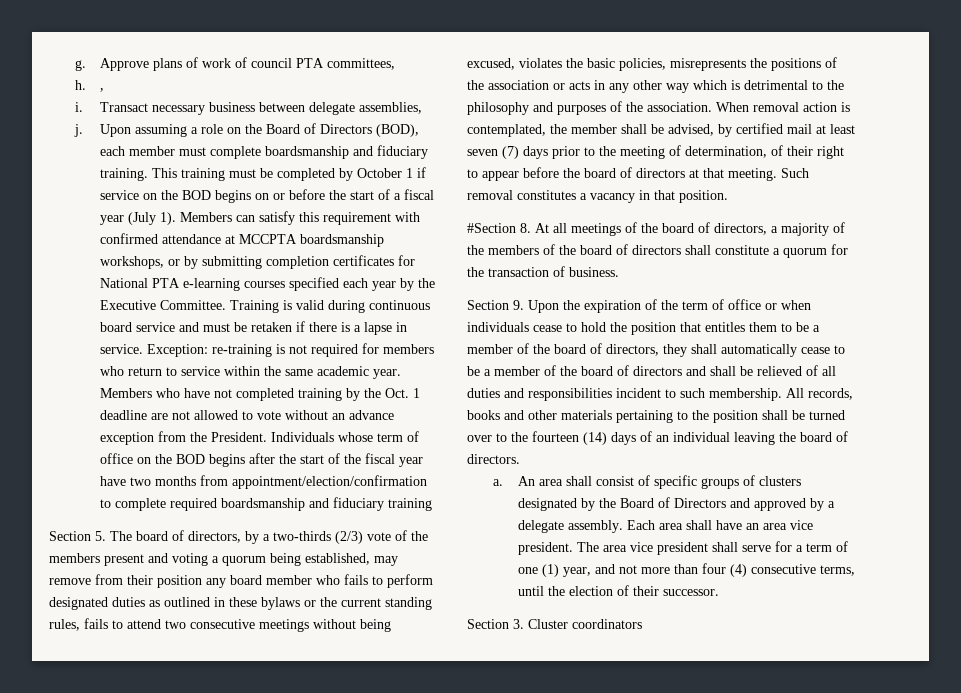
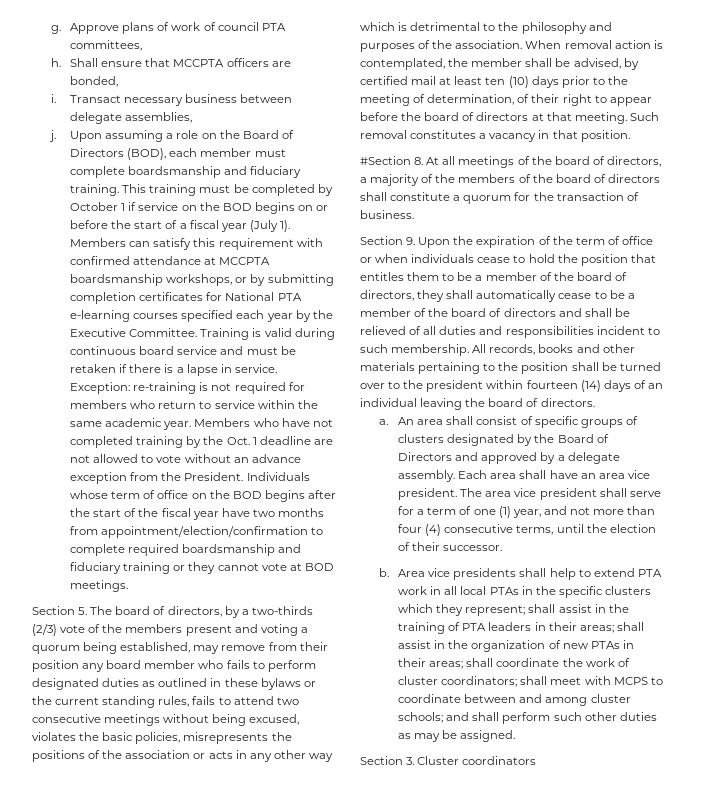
[100,88,105,92] , -> [70,58,291,67] [70,76,119,87] Shall ensure that MCCPTA officers are bonded,
(433, 504) none -> [173,562,334,574] [70,580,129,592] or they cannot vote at BOD meetings.
[467,146,519,159] seven (7) -> [485,76,529,88] ten (10)
(528, 437) none -> [426,380,524,392] president within
(720, 592) none -> [379,568,662,580] [398,586,651,598] [398,604,629,616] [398,622,644,634] [398,640,634,652] [398,658,630,669] [398,676,663,687] [398,694,631,706] [398,712,657,724] [398,730,516,742] // b. Area vice presidents shall help to extend PTA work in all local PTAs in the specific clusters which they represent; shall assist in the training of PTA leaders in their areas; shall assist in the organization of new PTAs in their areas; shall coordinate the work of cluster coordinators; shall meet with MCPS to coordinate between and among cluster schools; and shall perform such other duties as may be assigned.

